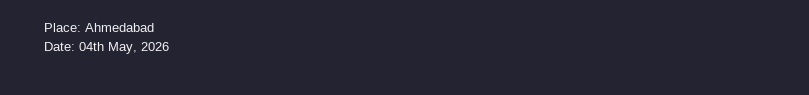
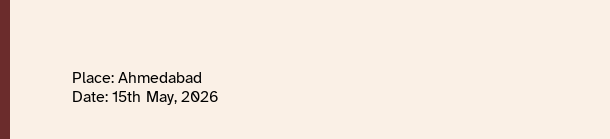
[79,42,104,51] 04th -> [112,91,142,102] 15th

